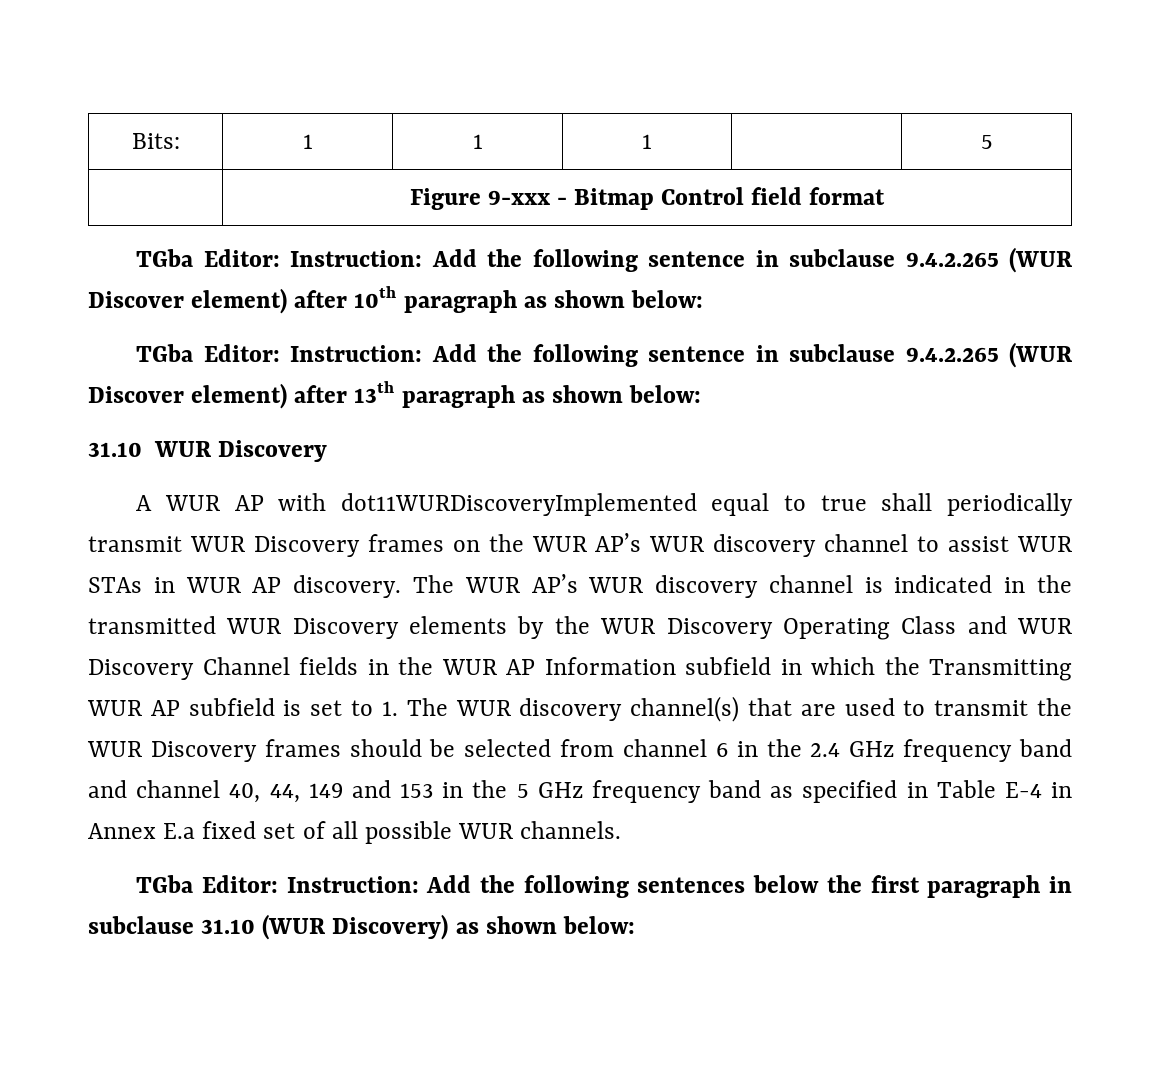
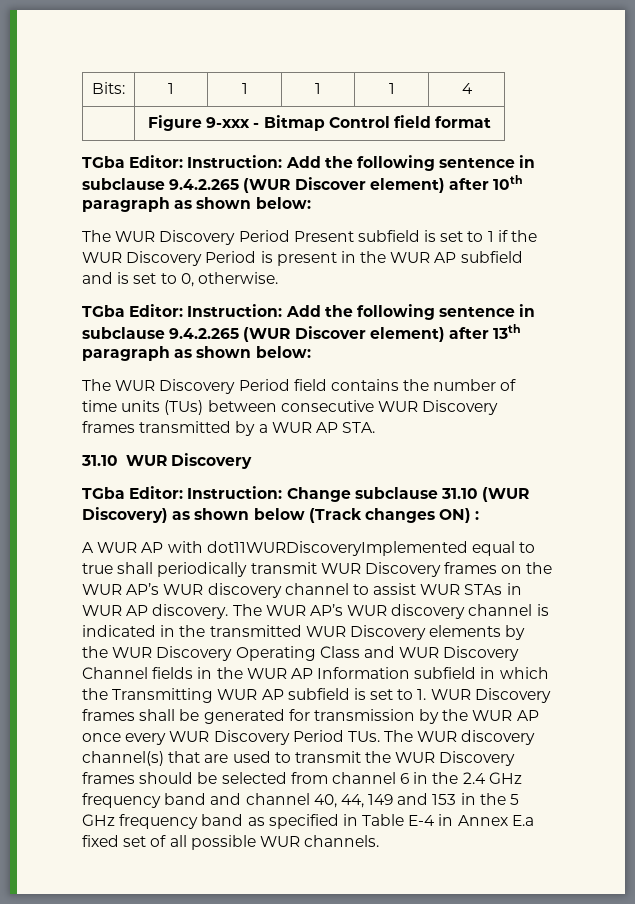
[980,135,993,149] | 5 -> [388,83,395,94] [461,83,473,94] 1 | 4
(704, 299) none -> [82,230,538,245] [82,251,523,266] [82,272,278,287] // The WUR Discovery Period Present subfield is set to 1 if the WUR Discovery Period is present in the WUR AP subfield and is set to 0, otherwise.
[88,440,328,462] 31.10 WUR Discovery -> [82,379,517,394] [82,400,499,415] [82,421,376,436] [81,453,252,469] [82,486,530,502] [82,507,480,523] The WUR Discovery Period field contains the number of time units (TUs) between consecutive WUR Discovery frames transmitted by a WUR AP STA. // 31.10 WUR Discovery // TGba Editor: Instruction: Change subclause 31.10 (WUR Discovery) as shown below (Track changes ON) :
(398, 708) none -> [430,688,551,703] [82,709,539,724] [82,730,380,745] WUR Discovery frames shall be generated for transmission by the WUR AP once every WUR Discovery Period TUs.
[136,875,1072,898] [88,914,635,940] // TGba Editor: Instruction: Add the following sentences below the first paragraph in subclause 31.10 (WUR Discovery) as shown below: -> (380, 841) none

